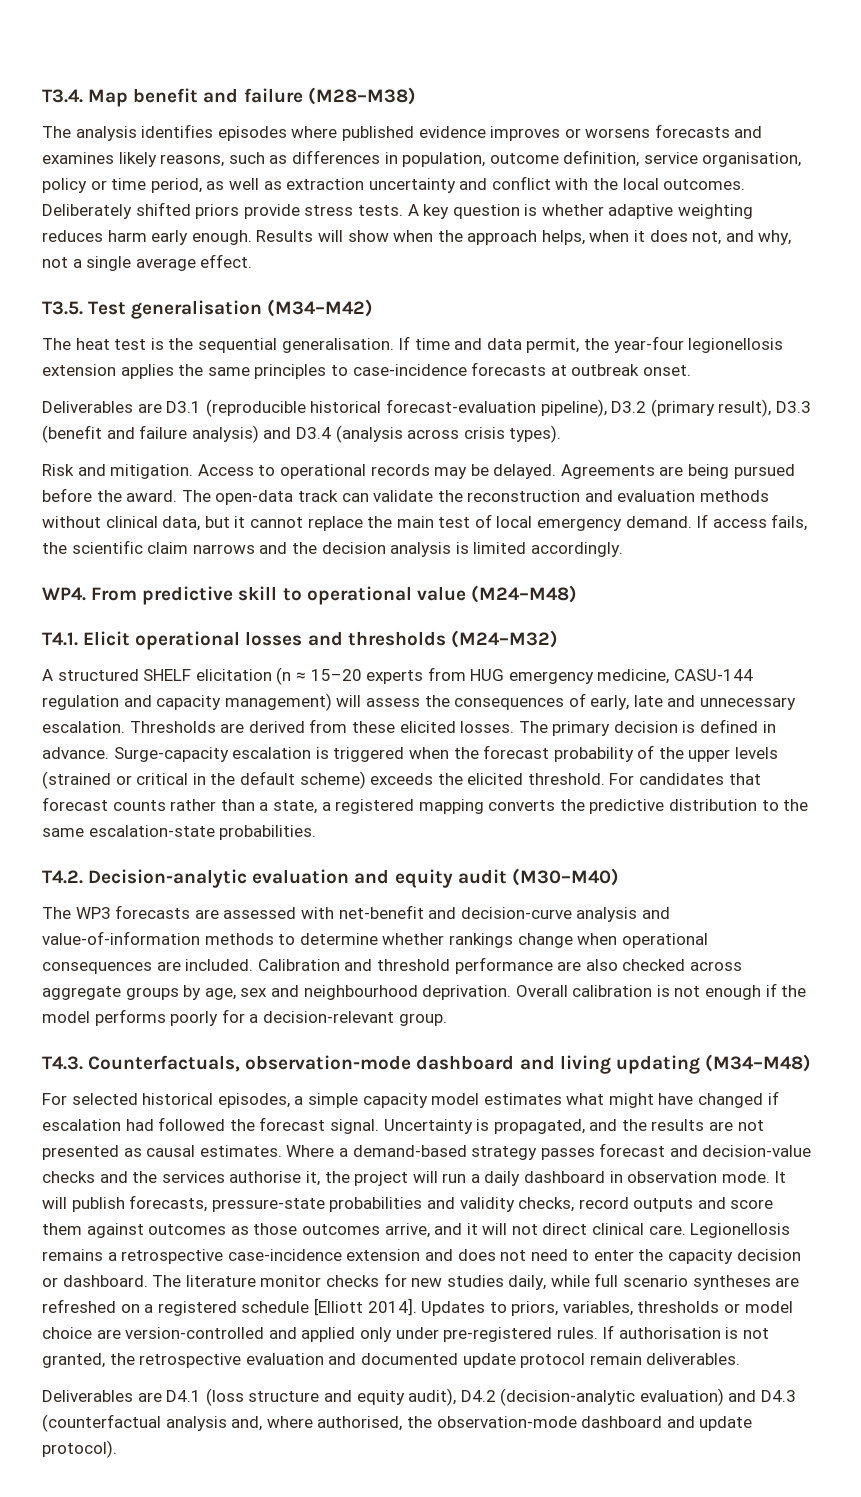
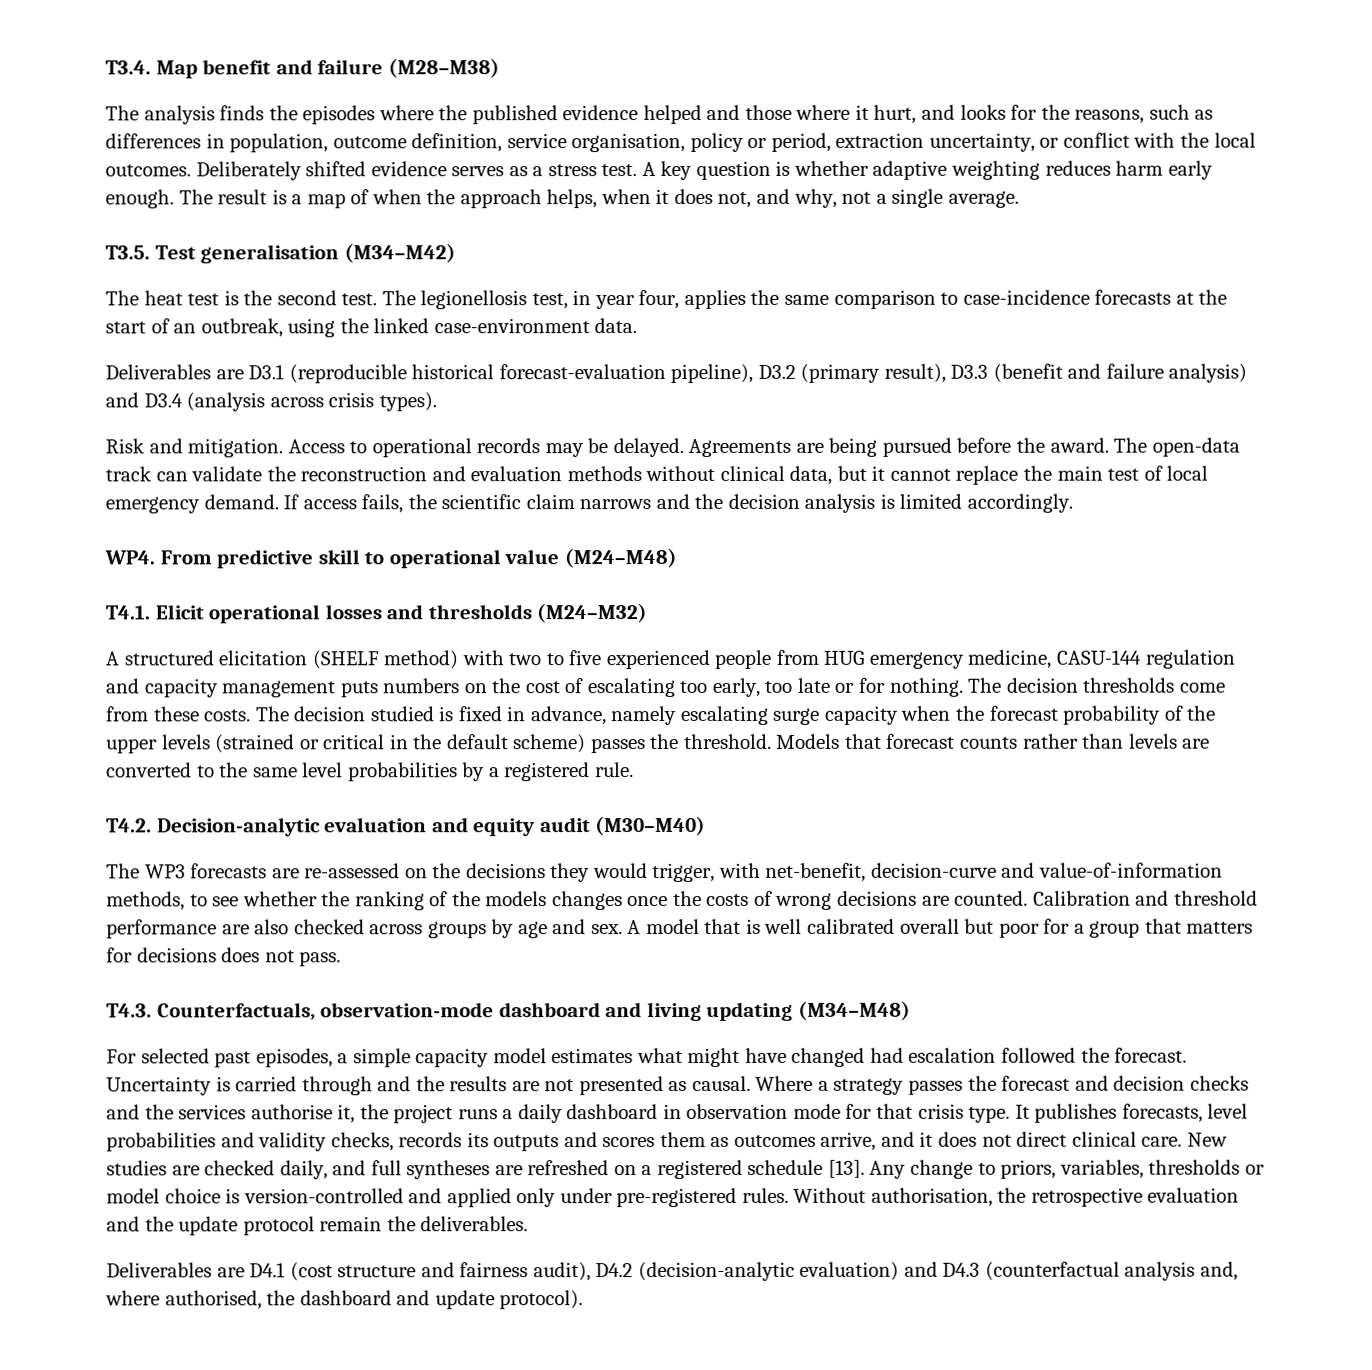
[141,124,214,138] identifies -> [219,105,298,121] finds the
(338, 132) none -> [438,105,468,121] the
[490,124,763,141] [42,152,157,167] improves or worsens forecasts and examines likely -> [642,104,1070,125] helped and those where it hurt, and looks for the
[111,178,488,193] time period, as well as extraction uncertainty and -> [770,132,1060,152] period, extraction uncertainty, or
[195,204,403,219] priors provide stress tests. -> [370,161,638,177] evidence serves as a stress test.
[256,230,389,242] Results will show -> [178,189,370,209] The result is a map of
[135,254,253,271] average effect. -> [947,190,1019,208] average.
[197,336,784,353] [42,364,116,376] sequential generalisation. If time and data permit, the year-four legionellosis extension -> [276,290,680,310] second test. The legionellosis test, in year four,
[254,364,327,379] principles -> [833,289,936,309] comparison
[571,364,691,376] outbreak onset. -> [1198,289,1228,305] [105,318,638,338] the start of an outbreak, using the linked case-environment data.
[143,667,424,685] SHELF elicitation (n ≈ 15–20 experts -> [218,649,772,670] elicitation (SHELF method) with two to five experienced people
[224,693,797,711] [42,719,776,736] [42,747,405,762] management) will assess the consequences of early, late and unnecessary escalation. Thresholds are derived from these elicited losses. The primary decision is defined in advance. Surge-capacity escalation is triggered -> [221,677,1226,698] [106,705,899,726] management puts numbers on the cost of escalating too early, too late or for nothing. The decision thresholds come from these costs. The decision studied is fixed in advance, namely escalating surge capacity
[370,773,725,785] exceeds the elicited threshold. For candidates -> [590,733,841,754] passes the threshold. Models
[259,799,809,814] [42,825,317,840] a state, a registered mapping converts the predictive distribution to the same escalation-state probabilities. -> [1128,733,1211,749] [106,762,634,782] levels are converted to the same level probabilities by a registered rule.
[223,905,670,922] [42,931,708,948] [42,959,254,974] assessed with net-benefit and decision-curve analysis and value-of-information methods to determine whether rankings change when operational consequences are included. -> [304,862,1224,883] [106,890,1029,911] re-assessed on the decisions they would trigger, with net-benefit, decision-curve and value-of-information methods, to see whether the ranking of the models changes once the costs of wrong decisions are counted.
[42,986,121,1000] aggregate -> (424, 929) none
[204,983,807,1000] [42,1009,447,1026] age, sex and neighbourhood deprivation. Overall calibration is not enough if the model performs poorly for a decision-relevant group. -> [517,918,1254,939] [106,947,342,967] age and sex. A model that is well calibrated overall but poor for a group that matters for decisions does not pass.
[142,1093,214,1105] historical -> [214,1051,252,1068] past
[767,1091,779,1105] [42,1117,585,1134] if escalation had followed the forecast signal. Uncertainty is propagated, -> [869,1047,1188,1063] [106,1076,373,1096] had escalation followed the forecast. Uncertainty is carried through
[146,1145,282,1157] causal estimates. -> [691,1075,751,1091] causal.
[352,1145,467,1157] demand-based -> (829, 1085) none
(595, 1154) none -> [967,1075,997,1091] the
[702,1145,812,1157] decision-value -> [1113,1075,1186,1091] decision
[412,1171,467,1183] will run -> [457,1109,498,1120] runs
[721,1171,787,1183] [42,1195,774,1212] [42,1223,298,1238] mode. It will publish forecasts, pressure-state probabilities and validity checks, record outputs and score them against outcomes as those -> [792,1103,1249,1123] [106,1131,730,1152] mode for that crisis type. It publishes forecasts, level probabilities and validity checks, records its outputs and scores them as
[482,1223,508,1235] will -> [938,1131,978,1147] does
[690,1223,791,1238] [42,1249,801,1264] [42,1273,689,1290] Legionellosis remains a retrospective case-incidence extension and does not need to enter the capacity decision or dashboard. The literature monitor checks for new studies daily, while full scenario -> [1186,1132,1228,1147] [106,1160,402,1180] New studies are checked daily, and full
[313,1298,486,1316] [Elliott 2014]. Updates -> [827,1159,974,1179] [13]. Any change
[96,1329,121,1339] are -> [225,1188,241,1204] is
[602,1325,770,1339] [42,1353,105,1368] If authorisation is not granted, -> [793,1187,993,1207] Without authorisation,
[360,1353,458,1365] documented -> [144,1216,174,1232] the
(642, 1359) none -> [386,1216,416,1232] the
[205,1388,244,1406] (loss -> [289,1262,333,1282] (cost
[356,1390,405,1405] equity -> [459,1262,529,1278] fairness
[436,1416,577,1428] observation-mode -> (296, 1298) none

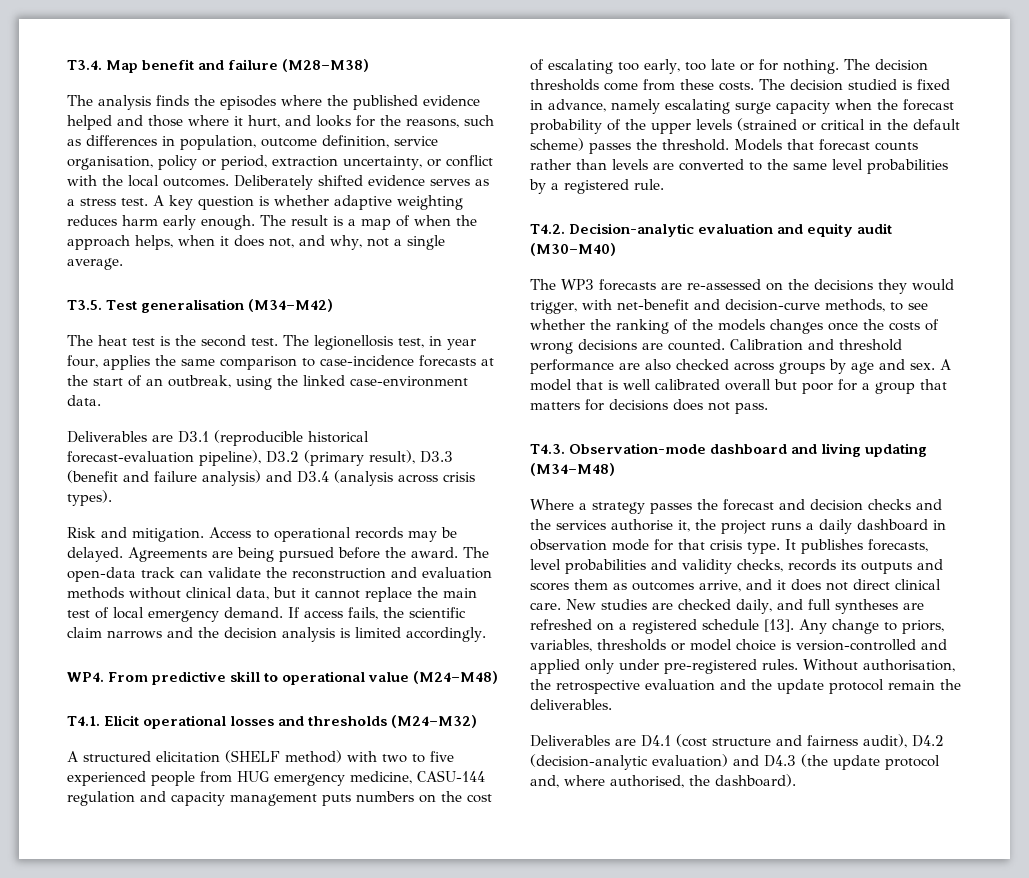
[765,862,1224,882] net-benefit, decision-curve and value-of-information -> [617,299,820,311] net-benefit and decision-curve
[156,1002,495,1021] Counterfactuals, observation-mode -> [569,443,707,454] Observation-mode
[106,1047,1188,1068] [106,1075,751,1096] For selected past episodes, a simple capacity model estimates what might have changed had escalation followed the forecast. Uncertainty is carried through and the results are not presented as causal. -> (615, 469) none
[984,1261,1196,1281] (counterfactual analysis -> [801,754,940,770] (the update protocol
[299,1290,584,1310] dashboard and update protocol). -> [715,774,796,787] dashboard).

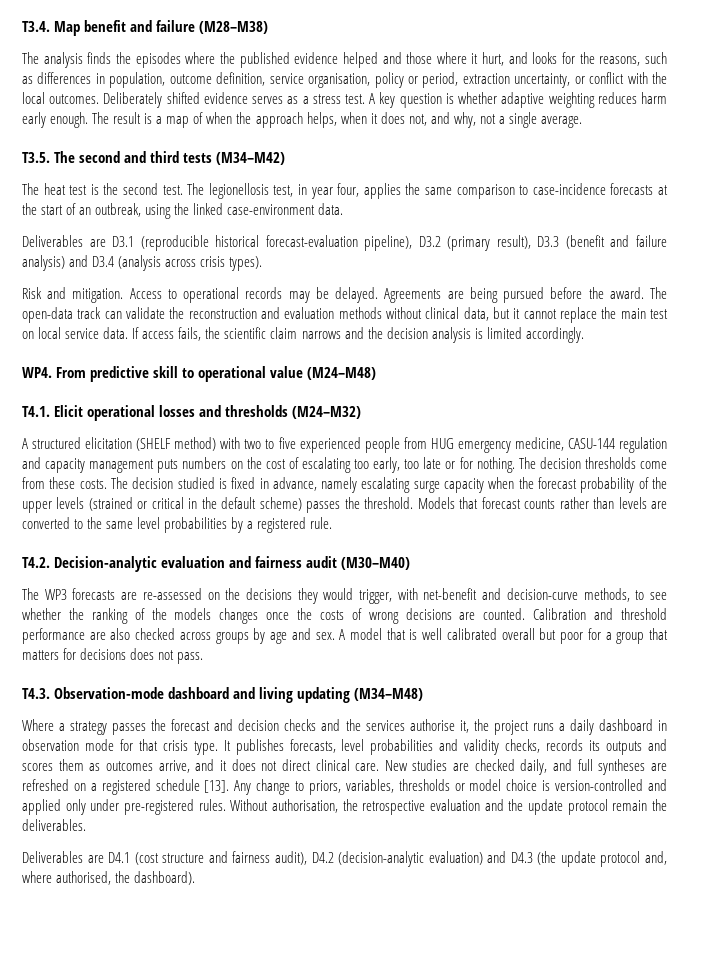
[106,299,245,313] Test generalisation -> [54,151,213,163] The second and third tests
[95,607,283,622] of local emergency demand. -> [22,327,129,339] on local service data.
[807,223,854,237] equity -> [255,556,303,568] fairness

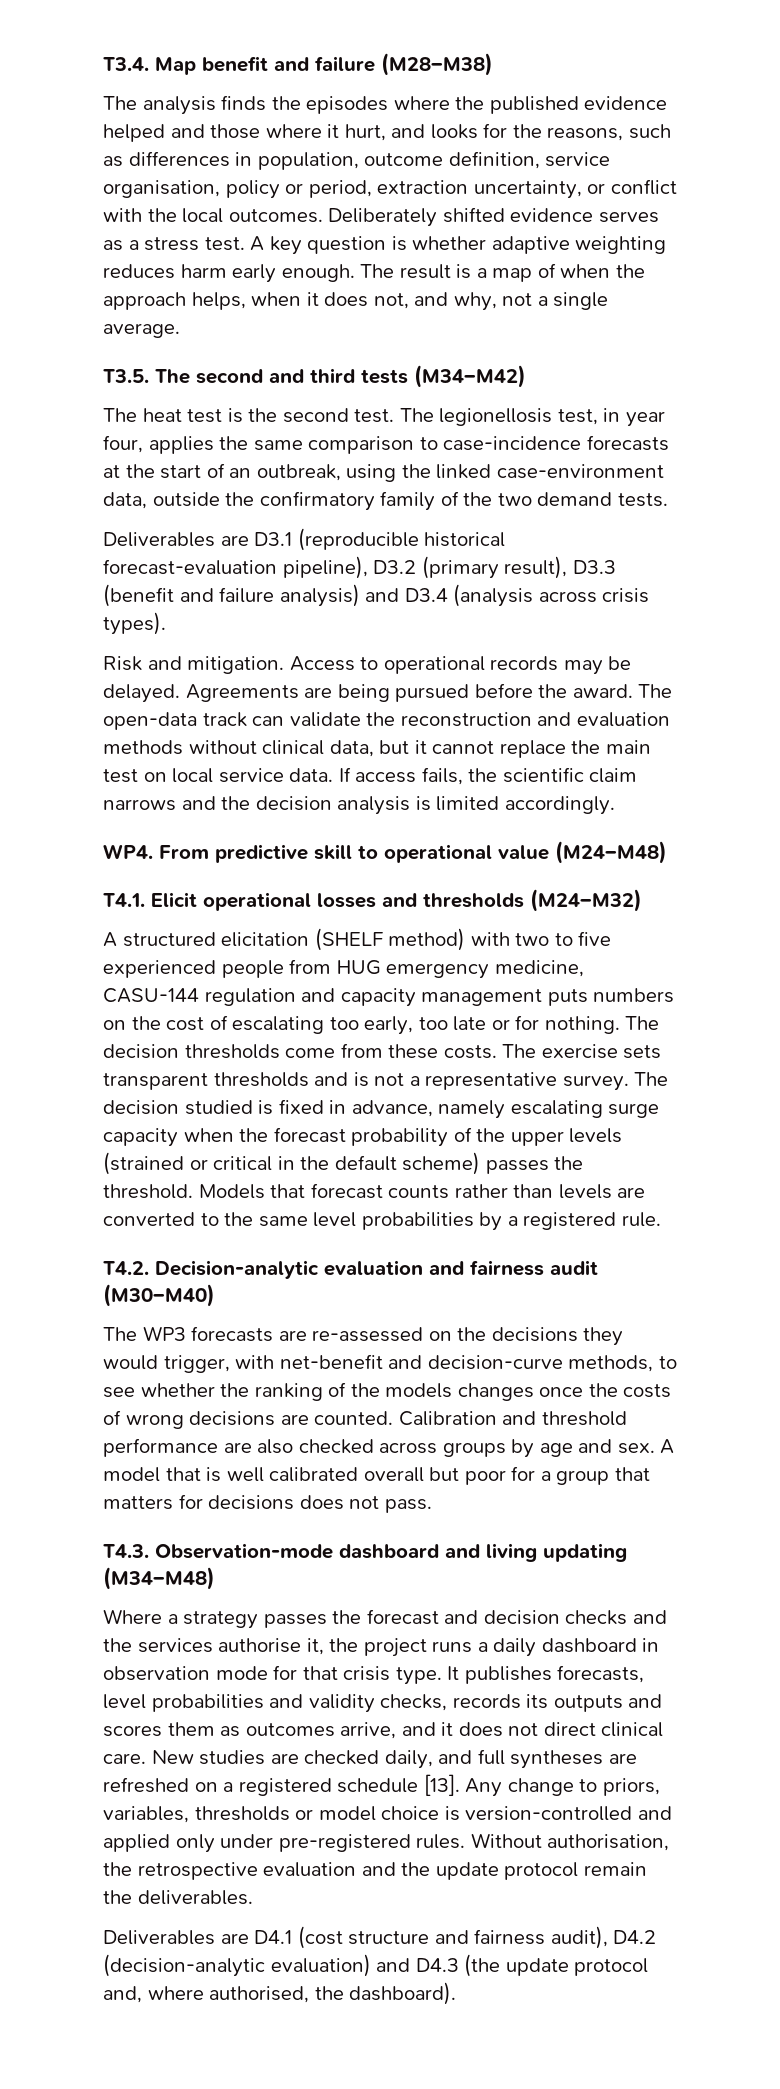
[318,203,344,215] data. -> [103,491,668,511] data, outside the confirmatory family of the two demand tests.
(128, 483) none -> [541,1044,662,1059] [103,1072,669,1091] exercise sets transparent thresholds and is not a representative survey. The

